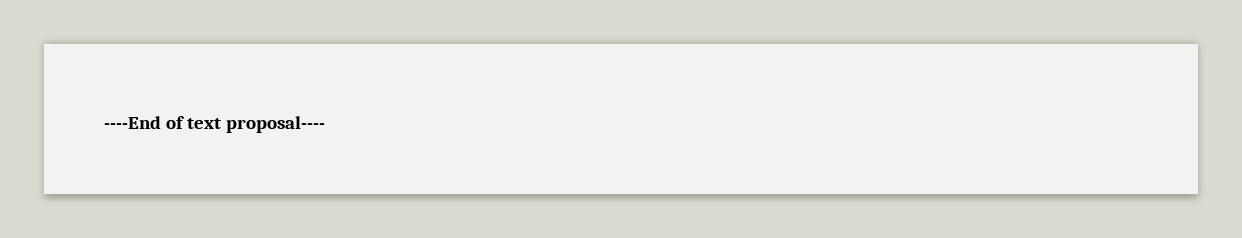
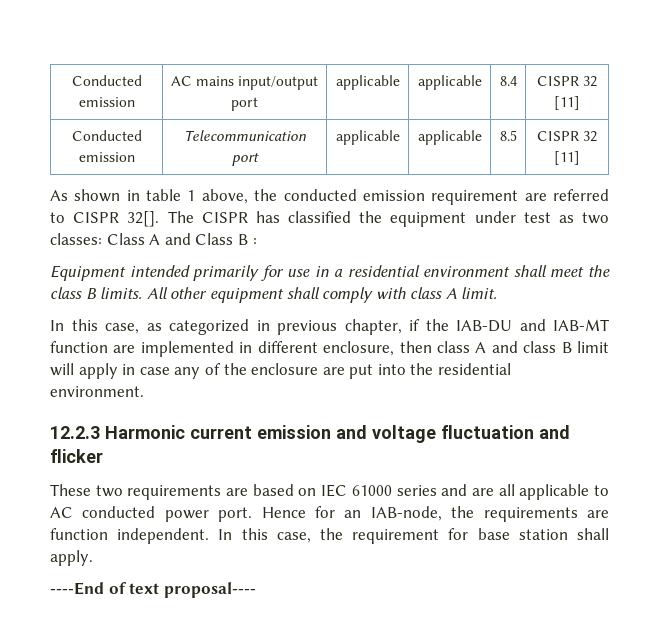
(104, 122) none -> [71,75,142,86] [78,97,135,107] [170,76,319,90] [231,97,258,111] [335,75,400,90] [417,75,482,90] [499,76,517,86] [536,76,598,87] [554,96,580,110] [71,130,142,141] [78,152,135,162] [183,130,306,141] [231,153,259,166] [335,130,400,145] [417,130,482,145] [499,130,517,141] [536,131,598,142] [554,151,580,165] [50,189,609,205] [50,211,609,227] [50,233,257,245] [50,265,610,281] [50,287,498,303] [50,319,609,335] [50,341,610,357] [50,363,512,379] [50,386,144,397] [50,425,570,443] [50,449,103,463] [50,484,609,500] [50,506,609,522] [50,528,609,544] [50,550,93,566] Conducted emission | AC mains input/output port | applicable | applicable | 8.4 | CISPR 32 [11] // Conducted emission | Telecommunication port | applicable | applicable | 8.5 | CISPR 32 [11] // As shown in table 1 above, the conducted emission requirement are referred to CISPR 32[]. The CISPR has classified the equipment under test as two classes: Class A and Class B : // Equipment intended primarily for use in a residential environment shall meet the class B limits. All other equipment shall comply with class A limit. // In this case, as categorized in previous chapter, if the IAB-DU and IAB-MT function are implemented in different enclosure, then class A and class B limit will apply in case any of the enclosure are put into the residential environment. // 12.2.3 Harmonic current emission and voltage fluctuation and flicker // These two requirements are based on IEC 61000 series and are all applicable to AC conducted power port. Hence for an IAB-node, the requirements are function independent. In this case, the requirement for base station shall apply. //

